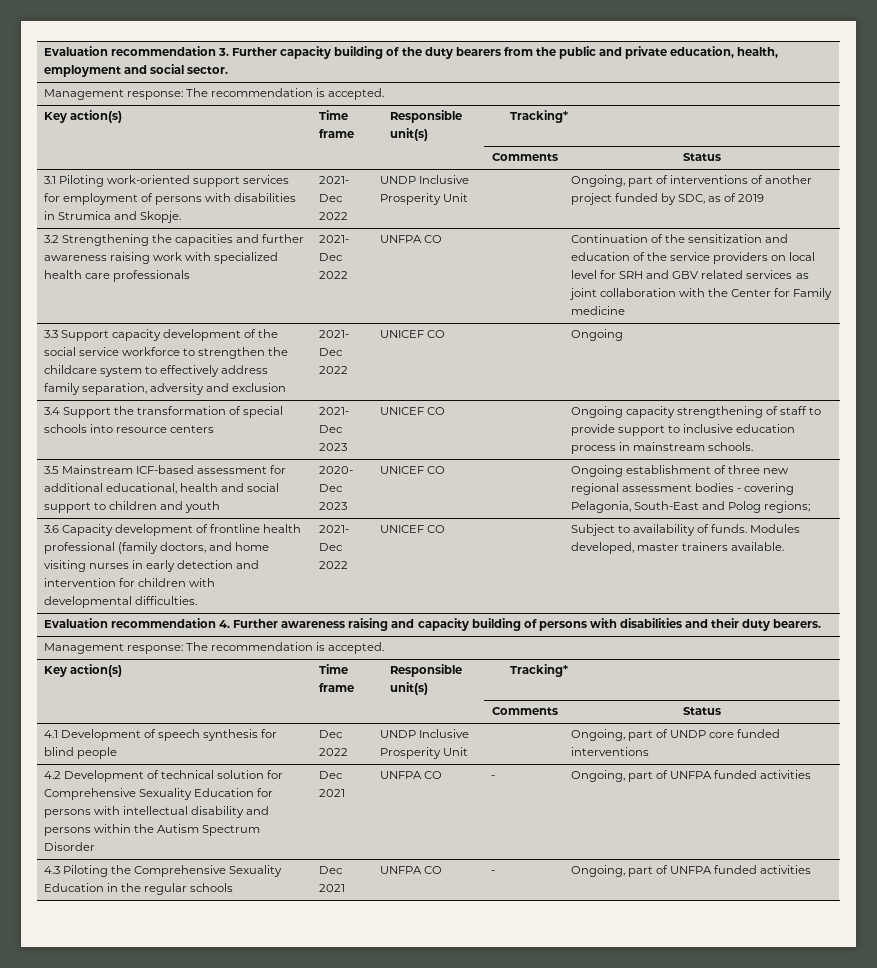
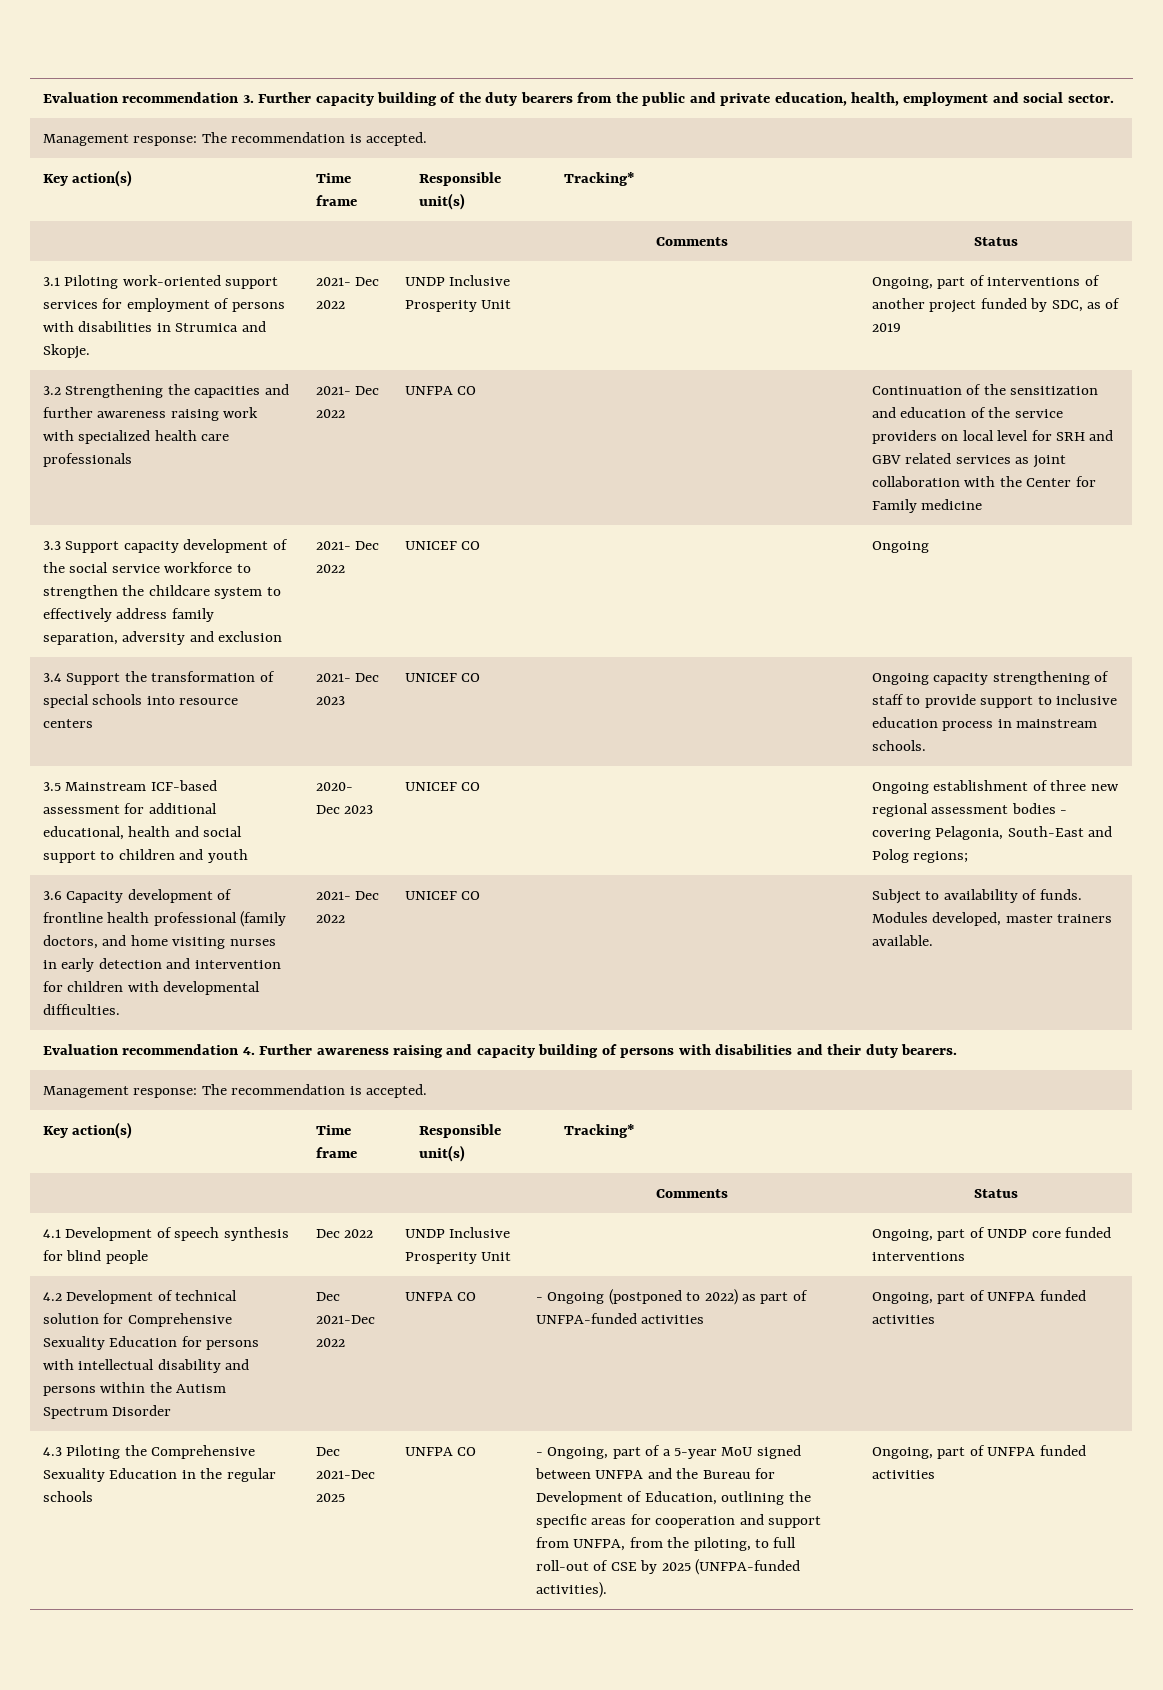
[318,789,345,797] [379,771,442,779] [490,775,495,779] 2021 | UNFPA CO | - -> [315,1315,375,1324] [315,1338,345,1347] [404,1292,477,1301] [535,1289,808,1305] [535,1313,705,1324] 2021-Dec 2022 | UNFPA CO | - Ongoing (postponed to 2022) as part of UNFPA-funded activities
[318,884,345,892] [379,866,442,874] [490,870,495,874] 2021 | UNFPA CO | - -> [315,1470,375,1479] [315,1493,345,1502] [404,1447,477,1456] [535,1445,801,1459] [534,1468,776,1479] [535,1491,811,1505] [535,1514,822,1528] [535,1537,797,1551] [535,1559,801,1575] [535,1582,607,1598] 2021-Dec 2025 | UNFPA CO | - Ongoing, part of a 5-year MoU signed between UNFPA and the Bureau for Development of Education, outlining the specific areas for cooperation and support from UNFPA, from the piloting, to full roll-out of CSE by 2025 (UNFPA-funded activities).

